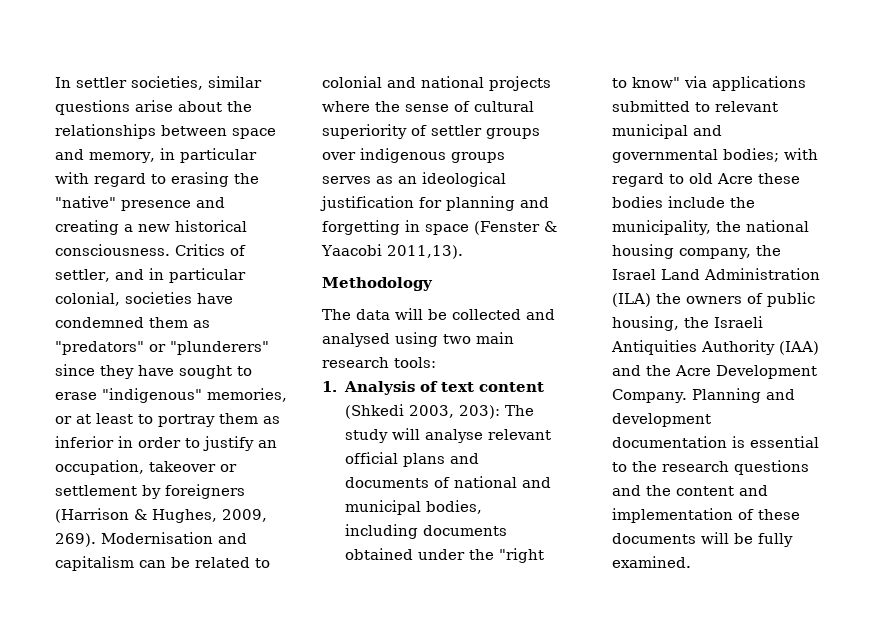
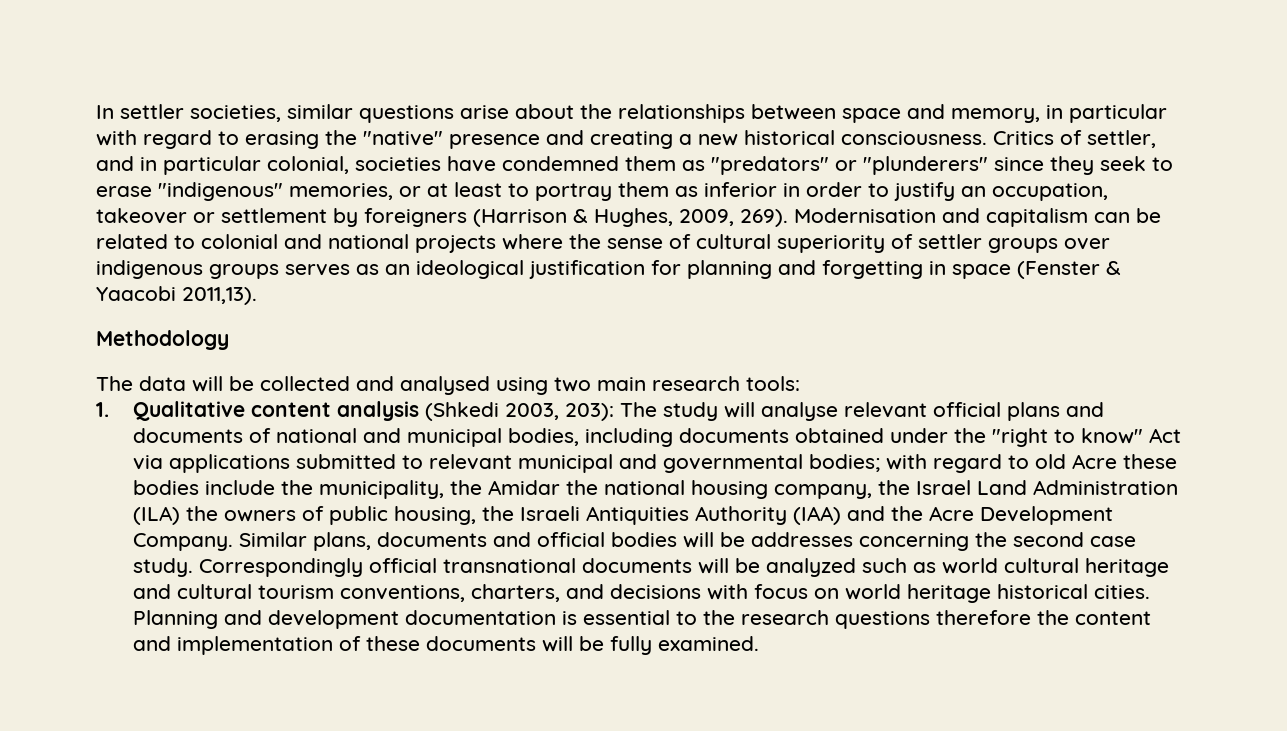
[138,365,232,379] have sought -> [1100,156,1146,171] seek
[343,381,544,395] Analysis of text content -> [133,401,420,421] Qualitative content analysis
(680, 82) none -> [1149,428,1182,443] Act
(742, 226) none -> [488,480,599,495] Amidar the
(688, 396) none -> [239,532,1137,551] [133,558,1170,577] [133,584,1151,603] Similar plans, documents and official bodies will be addresses concerning the second case study. Correspondingly official transnational documents will be analyzed such as world cultural heritage and cultural tourism conventions, charters, and decisions with focus on world heritage historical cities.
[611,485,641,496] and -> [936,610,1032,625] therefore

